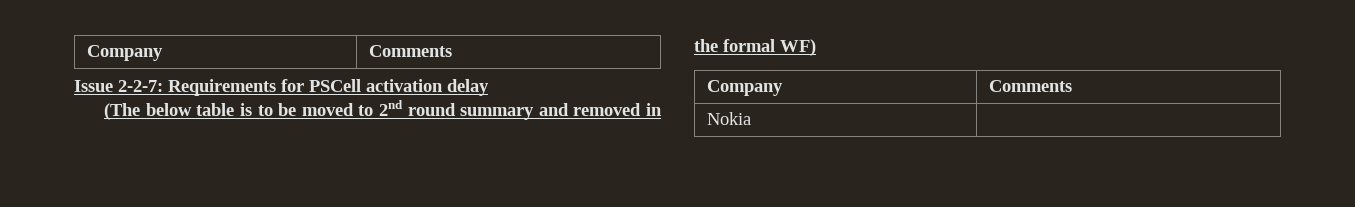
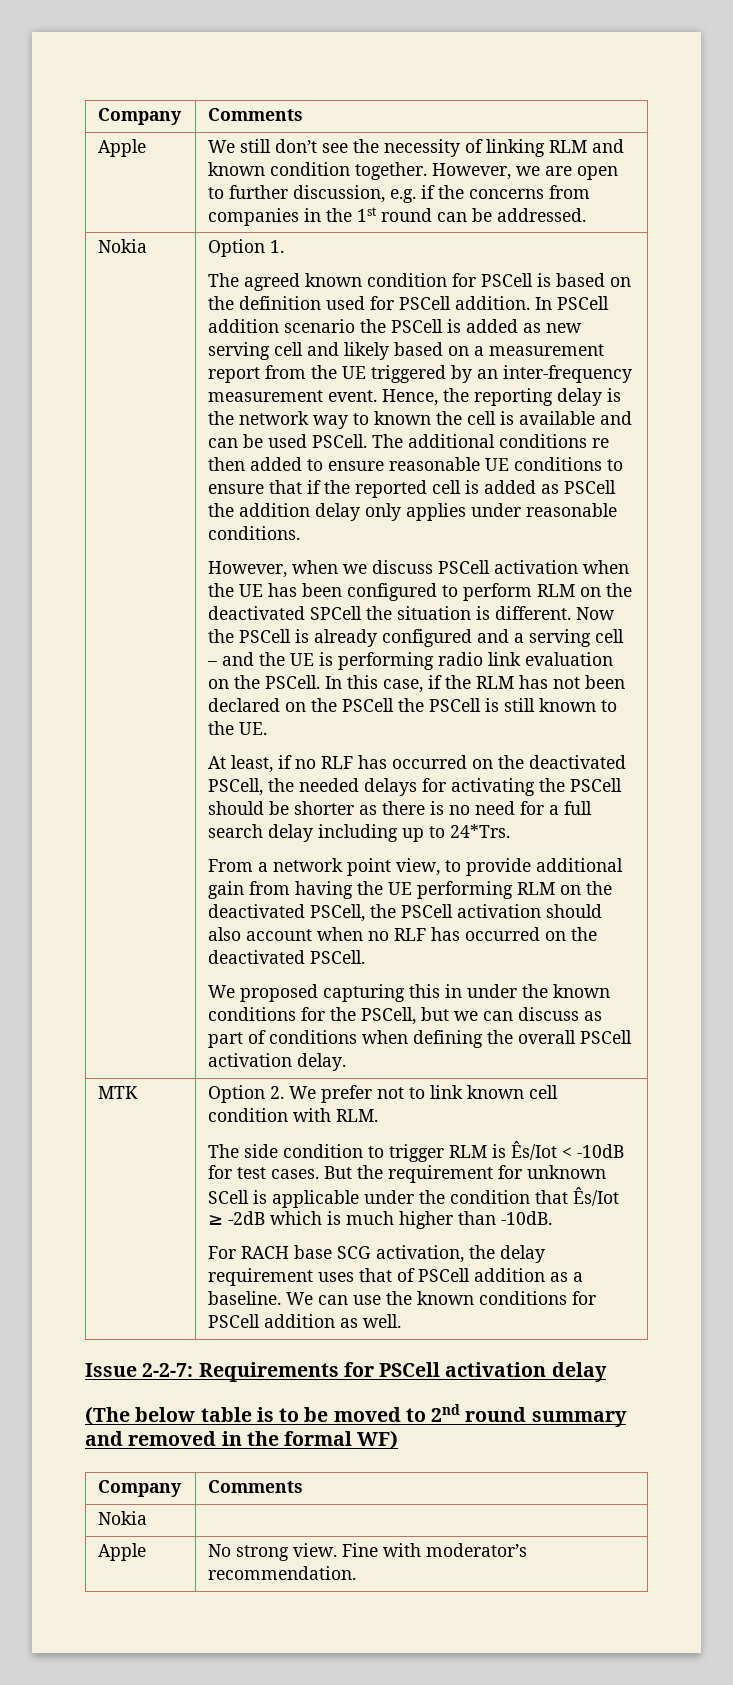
[87,45,164,61] [369,45,453,57] Company | Comments -> [98,108,183,125] [208,108,304,121] [98,139,147,157] [208,139,625,157] [208,162,619,180] [208,185,591,203] [208,207,587,226] [98,239,148,253] [208,239,285,257] [208,273,632,291] [208,296,610,310] [208,319,583,333] [208,342,605,360] [208,365,633,383] [208,388,622,406] [208,411,633,429] [208,434,610,448] [208,457,624,471] [208,480,617,498] [208,503,618,521] [208,526,301,540] [208,560,630,578] [208,583,633,601] [208,606,616,620] [208,629,625,647] [207,652,614,670] [208,675,626,693] [208,698,618,712] [208,721,268,735] [208,755,627,773] [208,778,623,796] [208,801,593,815] [208,824,511,842] [208,858,624,876] [208,881,613,899] [208,904,603,922] [208,927,598,941] [208,950,366,964] [208,984,611,1002] [208,1007,603,1025] [208,1030,633,1048] [208,1053,347,1071] [98,1086,139,1099] [208,1085,559,1103] [208,1108,379,1122] [208,1141,625,1162] [208,1165,607,1183] [208,1187,620,1208] [208,1211,553,1229] [208,1245,546,1263] [208,1268,584,1286] [208,1291,597,1305] [208,1314,402,1328] Company | Comments // Apple | We still don’t see the necessity of linking RLM and known condition together. However, we are open to further discussion, e.g. if the concerns from companies in the 1st round can be addressed. // Nokia | Option 1. // The agreed known condition for PSCell is based on the definition used for PSCell addition. In PSCell addition scenario the PSCell is added as new serving cell and likely based on a measurement report from the UE triggered by an inter-frequency measurement event. Hence, the reporting delay is the network way to known the cell is available and can be used PSCell. The additional conditions re then added to ensure reasonable UE conditions to ensure that if the reported cell is added as PSCell the addition delay only applies under reasonable conditions. // However, when we discuss PSCell activation when the UE has been configured to perform RLM on the deactivated SPCell the situation is different. Now the PSCell is already configured and a serving cell – and the UE is performing radio link evaluation on the PSCell. In this case, if the RLM has not been declared on the PSCell the PSCell is still known to the UE. // At least, if no RLF has occurred on the deactivated PSCell, the needed delays for activating the PSCell should be shorter as there is no need for a full search delay including up to 24*Trs. // From a network point view, to provide additional gain from having the UE performing RLM on the deactivated PSCell, the PSCell activation should also account when no RLF has occurred on the deactivated PSCell. // We proposed capturing this in under the known conditions for the PSCell, but we can discuss as part of conditions when defining the overall PSCell activation delay. // MTK | Option 2. We prefer not to link known cell condition with RLM. // The side condition to trigger RLM is Ês/Iot < -10dB for test cases. But the requirement for unknown SCell is applicable under the condition that Ês/Iot ≥ -2dB which is much higher than -10dB. // For RACH base SCG activation, the delay requirement uses that of PSCell addition as a baseline. We can use the known conditions for PSCell addition as well.
(752, 118) none -> [98,1543,147,1561] [208,1543,528,1561] [208,1566,357,1580] // Apple | No strong view. Fine with moderator’s recommendation.

